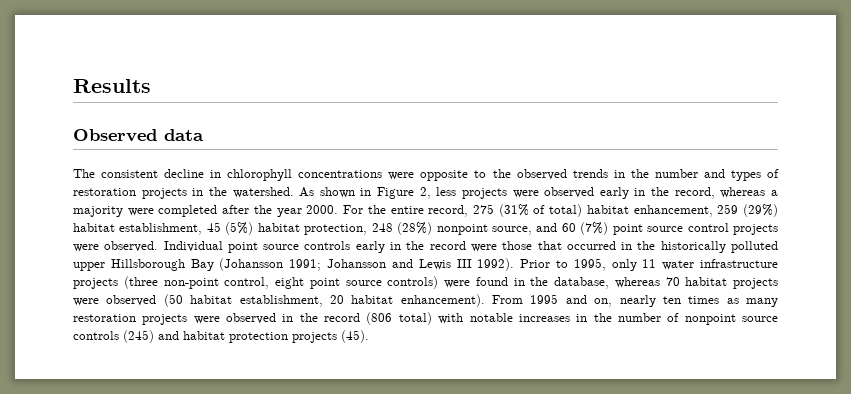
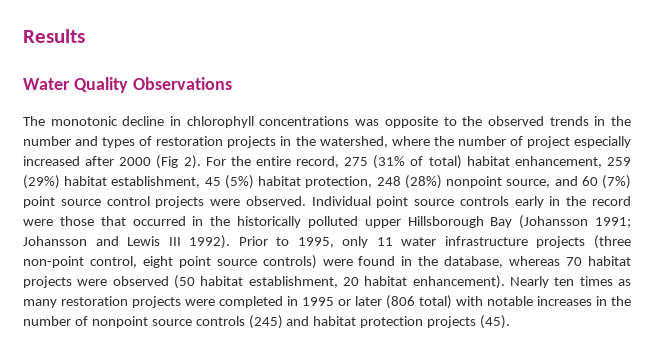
[73,129,204,142] Observed data -> [23,77,232,93] Water Quality Observations
[101,170,159,178] consistent -> [50,116,118,126] monotonic
[388,172,415,180] were -> [355,119,380,126] was
[232,187,779,199] [73,205,339,217] watershed. As shown in Figure 2, less projects were observed early in the record, whereas a majority were completed after the year 2000. -> [319,136,631,148] [23,155,201,169] watershed, where the number of project especially increased after 2000 (Fig 2).
[492,294,656,307] From 1995 and on, nearly -> [509,276,549,288] Nearly
[226,313,361,324] observed in the record -> [219,296,382,308] completed in 1995 or later

